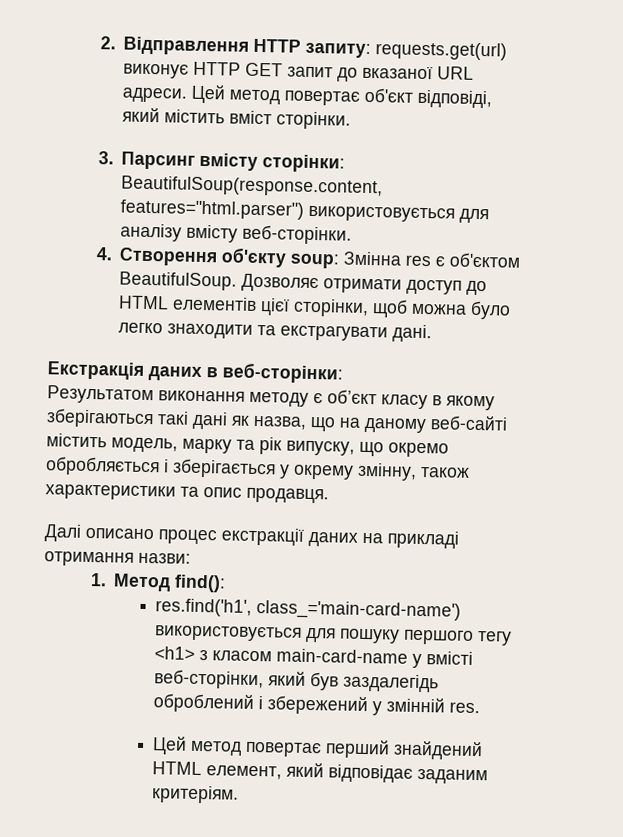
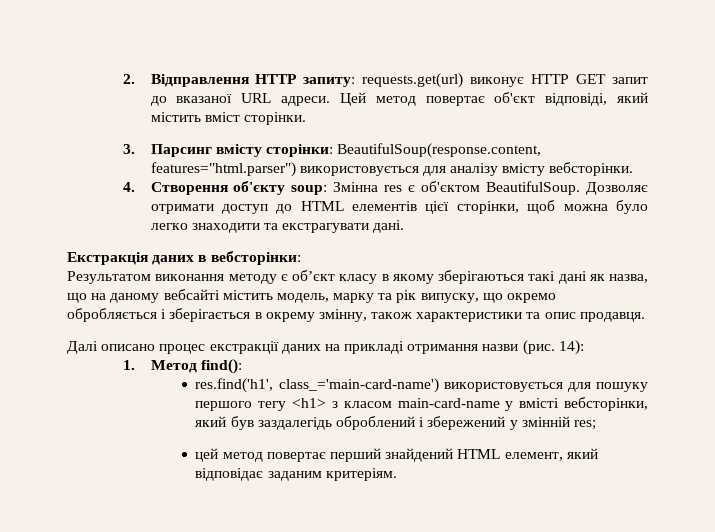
[242,224,353,245] веб-сторінки. -> [549,162,634,176] вебсторінки.
[222,362,343,384] веб-сторінки: -> [210,251,301,265] вебсторінки:
[430,415,508,431] веб-сайті -> [163,289,220,300] вебсайті
[279,464,290,479] у -> [254,312,262,319] в
[138,552,191,564] назви: -> [482,340,584,355] назви (рис. 14):
[154,669,265,690] веб-сторінки, -> [564,397,648,411] вебсторінки,
[449,701,481,714] [152,736,188,755] res. // Цей -> [573,420,596,430] [195,448,219,462] res; // цей

